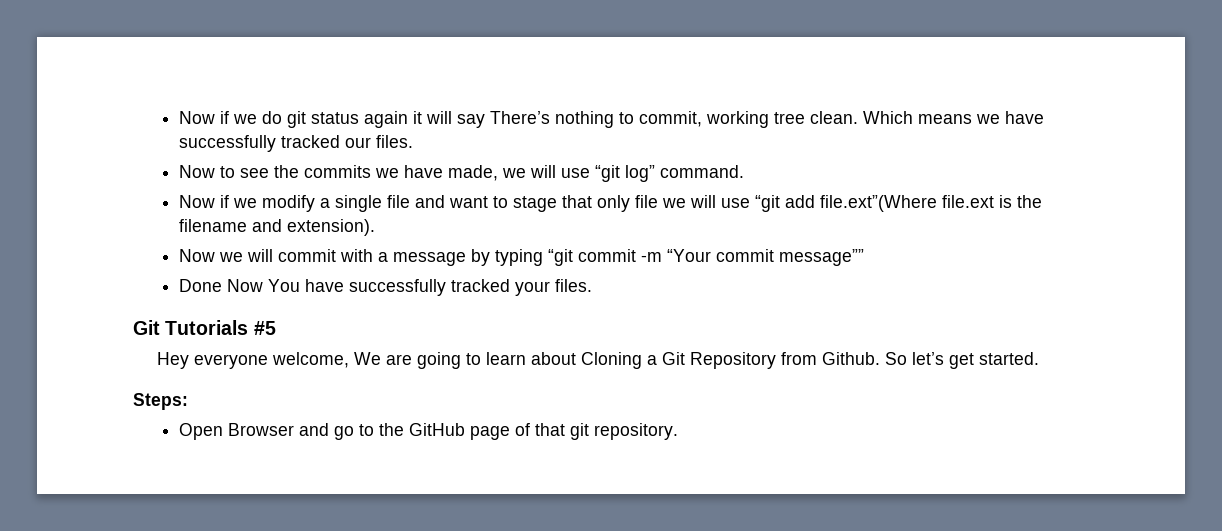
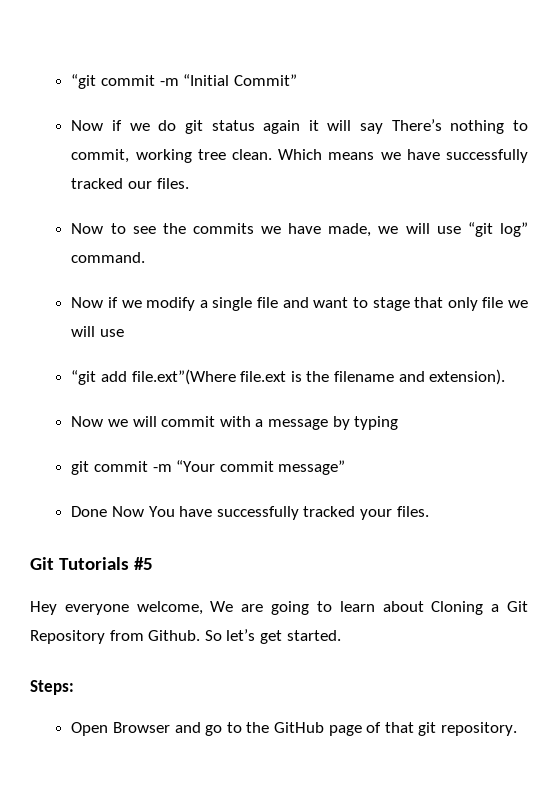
(178, 117) none -> [71,74,297,89] “git commit -m “Initial Commit” //
(750, 203) none -> (125, 333) //
[547,249,573,266] “git -> [71,461,90,475] // git
[778,249,864,266] message”” -> [278,460,346,475] message”

